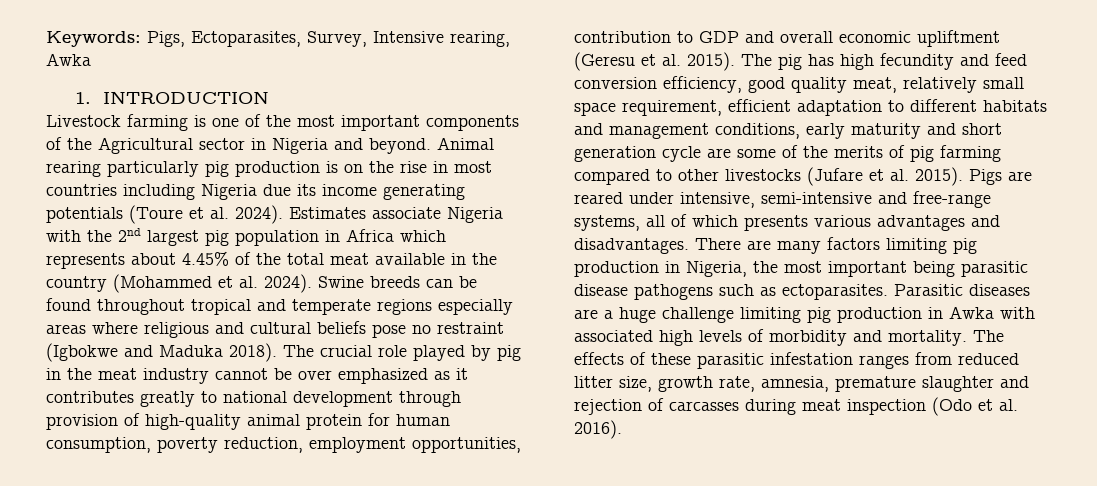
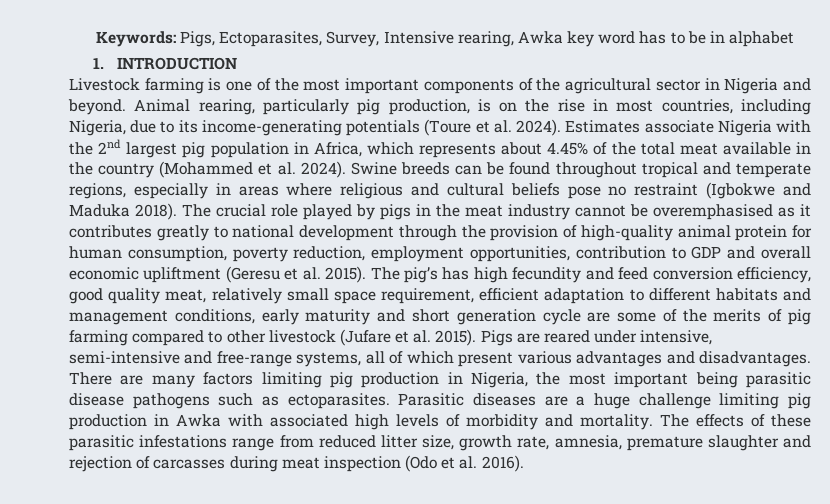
(91, 59) none -> [567,31,795,47] key word has to be in alphabet
[98,137,193,154] Agricultural -> [565,78,652,94] agricultural
[46,161,101,177] rearing -> [198,99,255,115] rearing,
[235,161,320,177] production -> [388,99,470,115] production,
[46,184,465,200] countries including Nigeria due its income generating -> [661,99,811,115] [69,120,342,136] countries, including Nigeria, due to its income-generating
[346,229,394,242] Africa -> [313,142,362,157] Africa,
[377,299,513,315] regions especially -> [69,183,231,199] regions, especially in
[497,345,521,361] pig -> [380,204,411,220] pigs
[298,368,428,384] over emphasized -> [653,204,773,220] overemphasised
(461, 399) none -> [461,225,486,238] the
[778,54,802,70] pig -> [404,267,438,283] pig’s
[725,169,801,181] livestocks -> [268,330,336,343] livestock
[744,215,808,231] presents -> [458,352,514,367] present
[770,352,909,369] infestation ranges -> [139,435,275,451] infestations range

